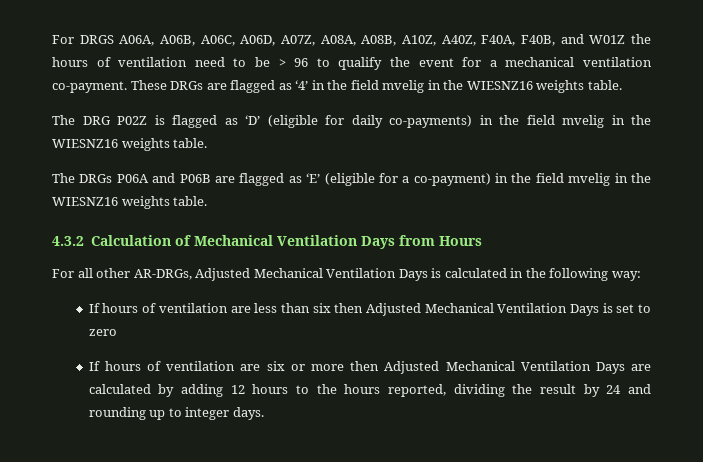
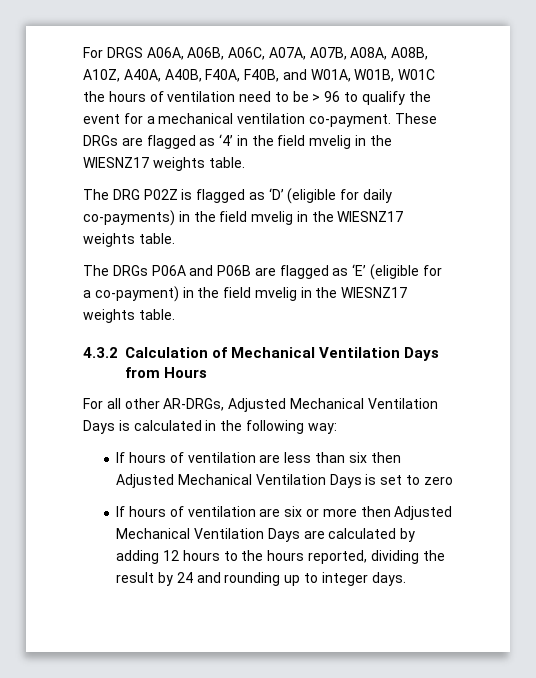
[240,35,315,46] A06D, A07Z, -> [268,47,347,60] A07A, A07B,
[441,35,476,46] A40Z, -> [123,69,202,82] A40A, A40B,
[589,35,626,44] W01Z -> [310,69,436,82] W01A, W01B, W01C
[466,81,533,90] WIESNZ16 -> [83,157,149,168] WIESNZ17
[52,139,118,148] WIESNZ16 -> [337,211,404,222] WIESNZ17
[52,197,118,206] WIESNZ16 -> [341,287,408,298] WIESNZ17

